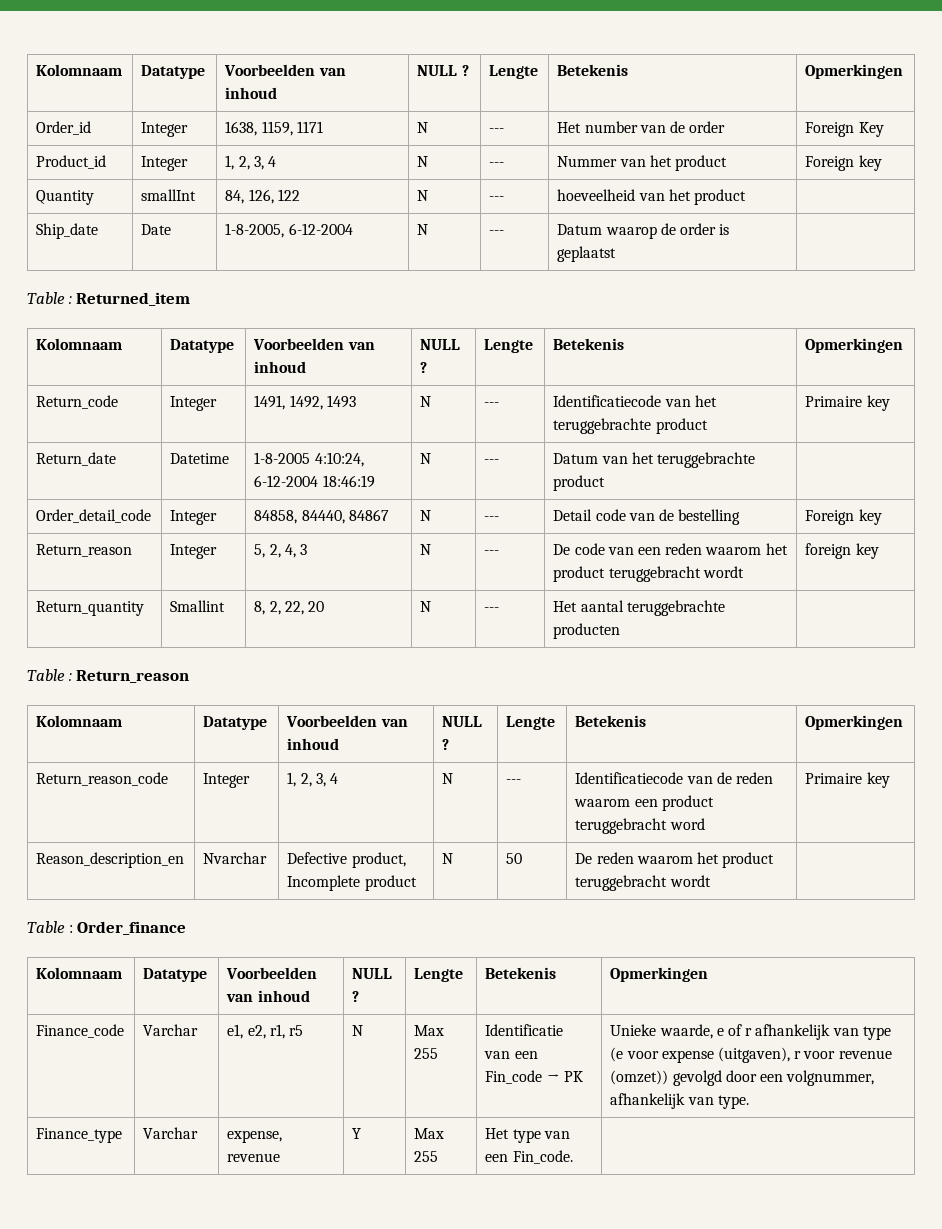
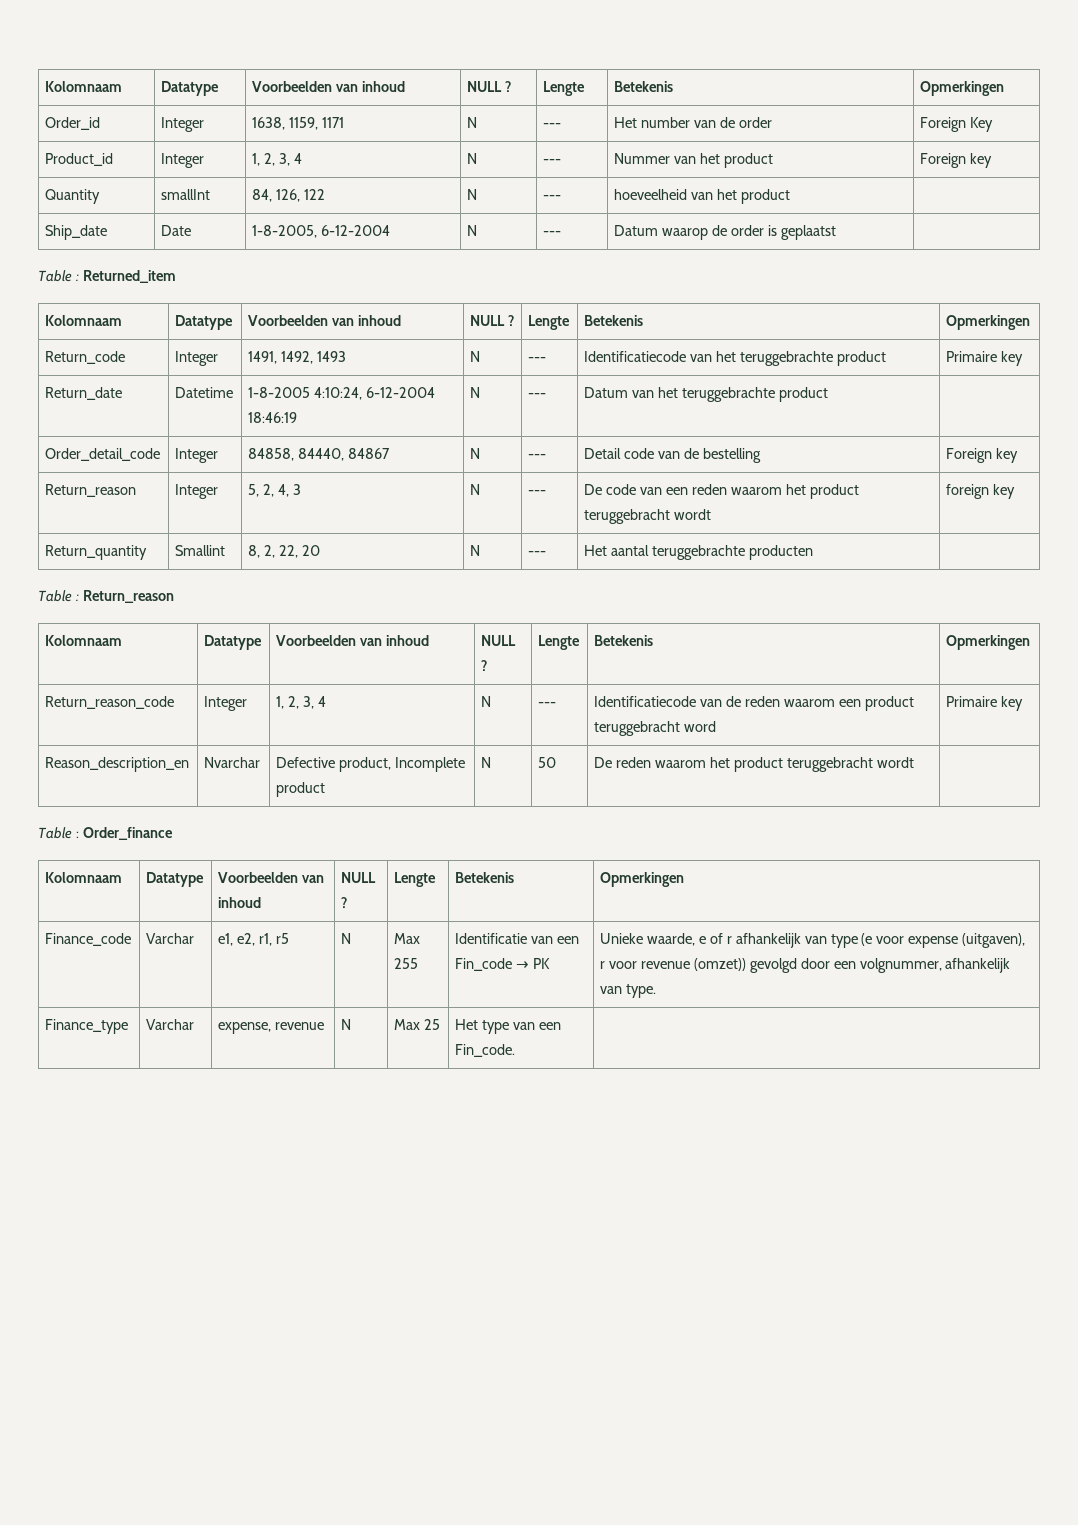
[352,1128,362,1139] [414,1128,445,1139] [414,1151,439,1162] Y | Max 255 -> [341,1019,352,1030] [394,1019,441,1030] N | Max 25

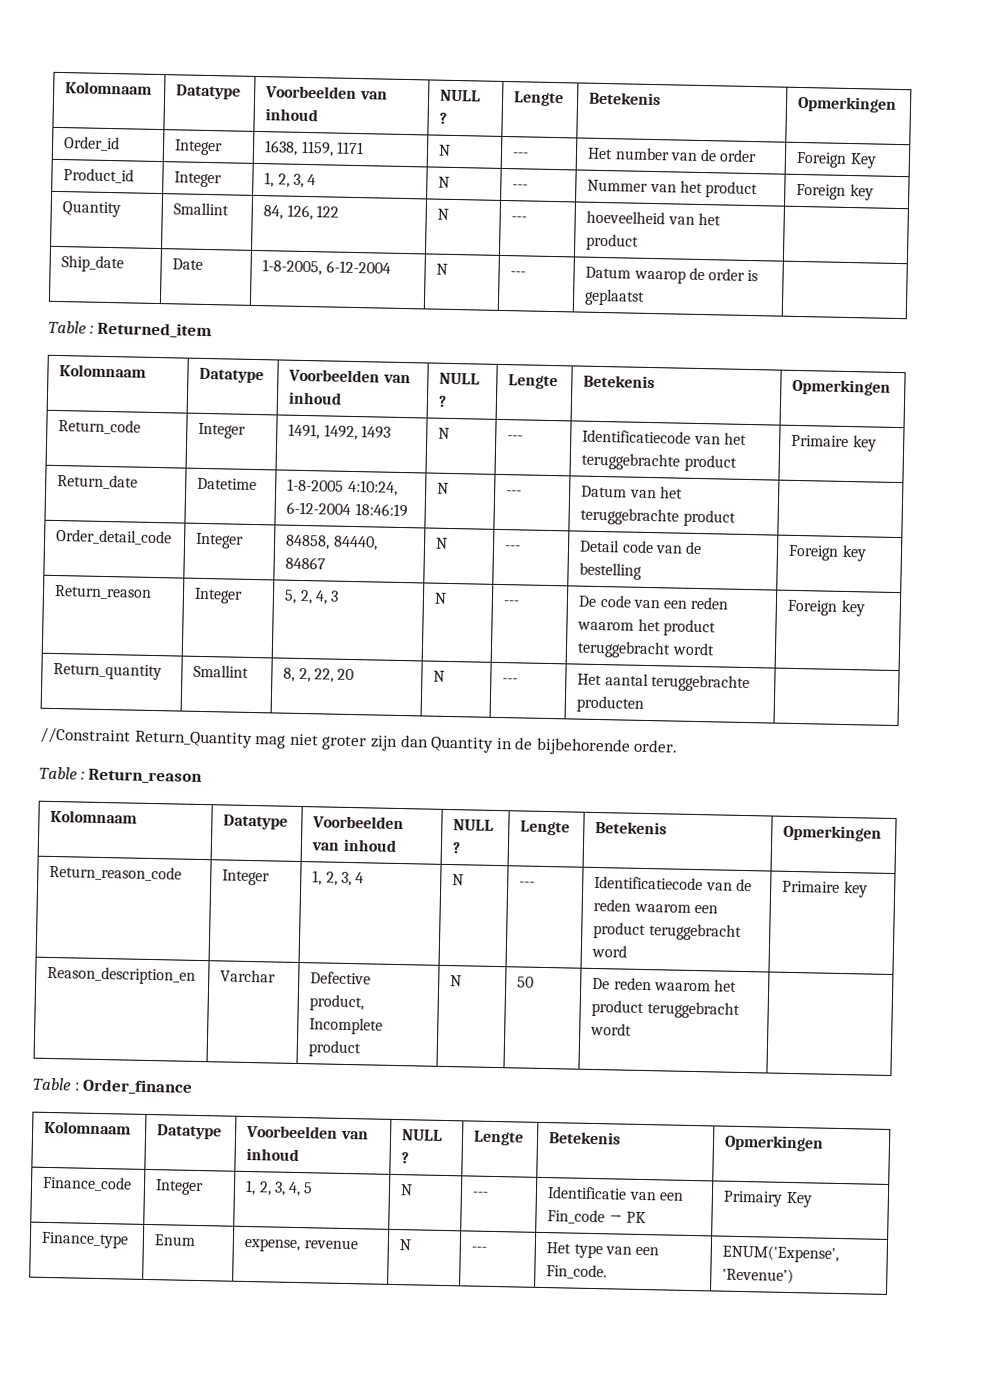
[161,189,211,200] smallInt -> [173,202,230,216] Smallint
[946,484,990,499] foreign -> [787,599,838,616] Foreign
(813, 552) none -> [39,727,679,756] // //Constraint Return_Quantity mag niet groter zijn dan Quantity in de bijbehorende order.
[204,757,261,768] Nvarchar -> [220,969,277,983] Varchar
[146,933,195,944] [218,933,289,946] [341,933,352,944] [394,933,421,944] [394,958,419,969] Varchar | e1, e2, r1, r5 | N | Max 255 -> [155,1179,205,1196] [245,1179,314,1197] [400,1184,414,1196] [472,1191,489,1197] Integer | 1, 2, 3, 4, 5 | N | ---
[600,933,1026,948] [600,958,1011,973] [600,984,657,998] Unieke waarde, e of r afhankelijk van type (e voor expense (uitgaven), r voor revenue (omzet)) gevolgd door een volgnummer, afhankelijk van type. -> [723,1190,813,1208] Primairy Key
[146,1019,195,1030] Varchar -> [154,1234,197,1246] Enum
[394,1019,441,1030] Max 25 -> [471,1246,488,1252] ---
(516, 1050) none -> [722,1244,840,1264] [722,1267,795,1285] ENUM('Expense', 'Revenue’)

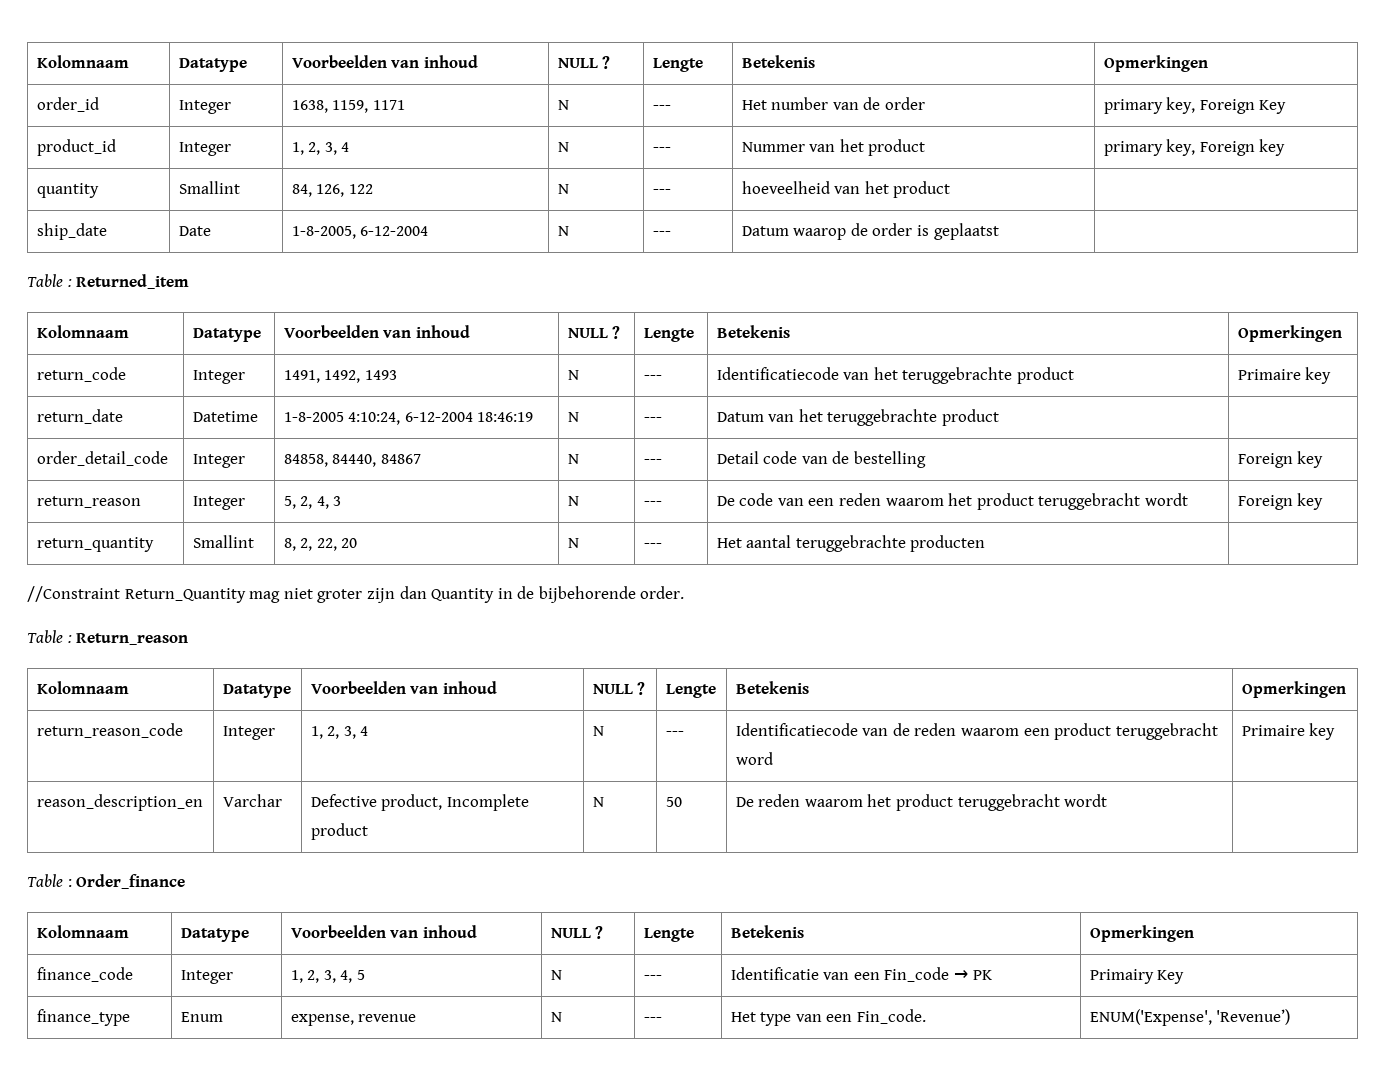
[63,136,121,152] Order_id -> [36,97,99,112] order_id
(758, 156) none -> [1103,97,1196,114] primary key,
[63,168,135,184] Product_id -> [36,139,116,156] product_id
[796,183,874,201] [62,201,122,218] Foreign key // Quantity -> [1103,139,1286,156] [36,183,99,198] primary key, Foreign key // quantity
[61,255,125,273] Ship_date -> [36,223,107,240] ship_date
[58,419,142,435] Return_code -> [36,367,126,382] return_code
[57,474,139,490] Return_date -> [36,409,123,424] return_date
[56,529,173,546] Order_detail_code -> [36,451,168,466] order_detail_code
[54,584,153,600] Return_reason -> [36,496,141,508] return_reason
[53,662,163,681] Return_quantity -> [36,537,154,552] return_quantity
[49,864,183,882] Return_reason_code -> [36,723,183,738] return_reason_code
[47,965,197,985] Reason_description_en -> [36,794,203,811] reason_description_en
[42,1175,133,1192] Finance_code -> [36,967,133,982] finance_code
[41,1231,130,1249] Finance_type -> [36,1009,130,1026] finance_type

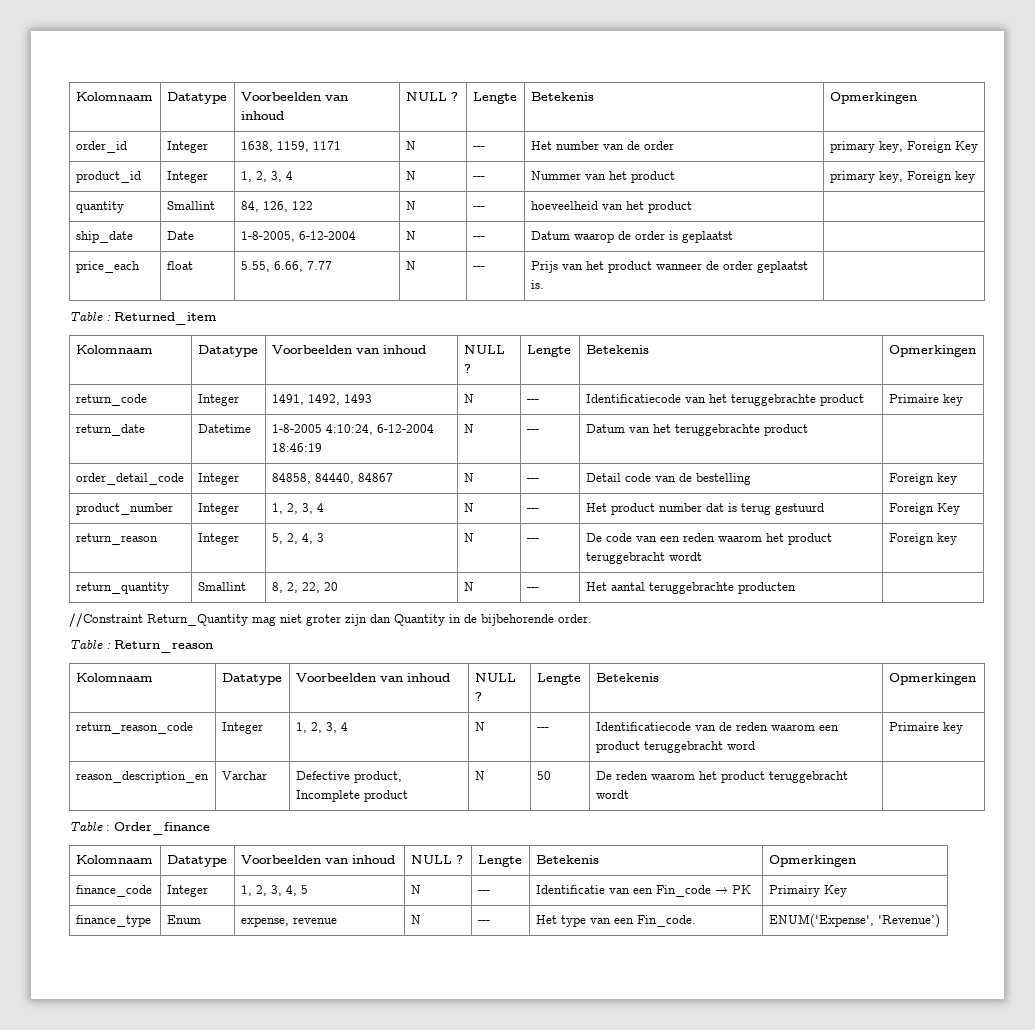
(999, 231) none -> [75,261,140,273] [166,261,193,270] [240,261,332,272] [405,261,416,270] [472,266,485,270] [530,261,808,273] [530,280,544,289] // price_each | float | 5.55, 6.66, 7.77 | N | --- | Prijs van het product wanneer de order geplaatst is. |
(1324, 459) none -> [75,503,173,515] [197,503,239,515] [271,503,324,514] [463,503,474,512] [526,508,539,512] [585,503,824,515] [888,503,960,515] // product_number | Integer | 1, 2, 3, 4 | N | --- | Het product number dat is terug gestuurd | Foreign Key

